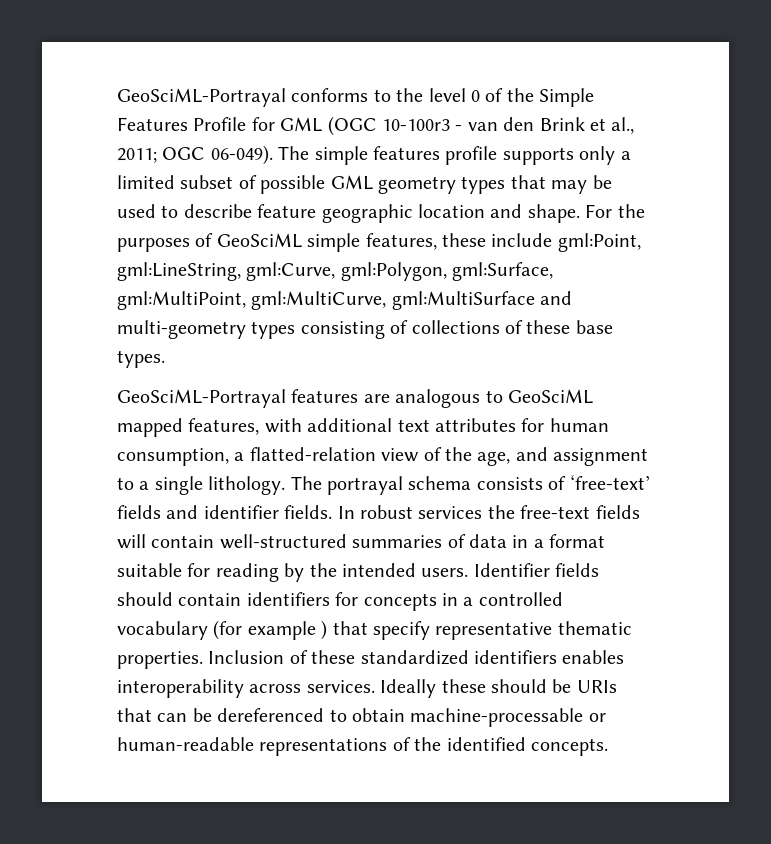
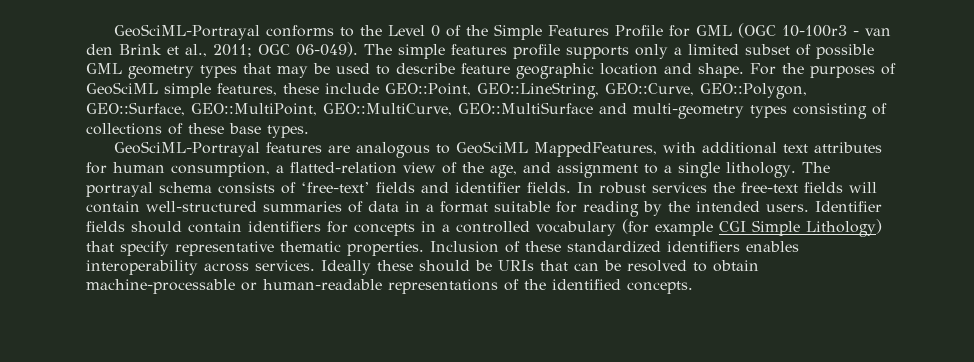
[428,88,466,102] level -> [387,25,425,36] Level
[557,233,641,252] [117,262,554,281] [117,291,535,310] gml:Point, gml:LineString, gml:Curve, gml:Polygon, gml:Surface, gml:MultiPoint, gml:MultiCurve, gml:MultiSurface -> [385,82,807,99] [86,102,593,116] GEO::Point, GEO::LineString, GEO::Curve, GEO::Polygon, GEO::Surface, GEO::MultiPoint, GEO::MultiCurve, GEO::MultiSurface
[117,418,260,437] mapped features, -> [533,142,657,157] MappedFeatures,
[321,620,328,640] ) -> [719,219,882,237] CGI Simple Lithology)
[217,708,325,722] dereferenced -> [627,260,687,272] resolved

